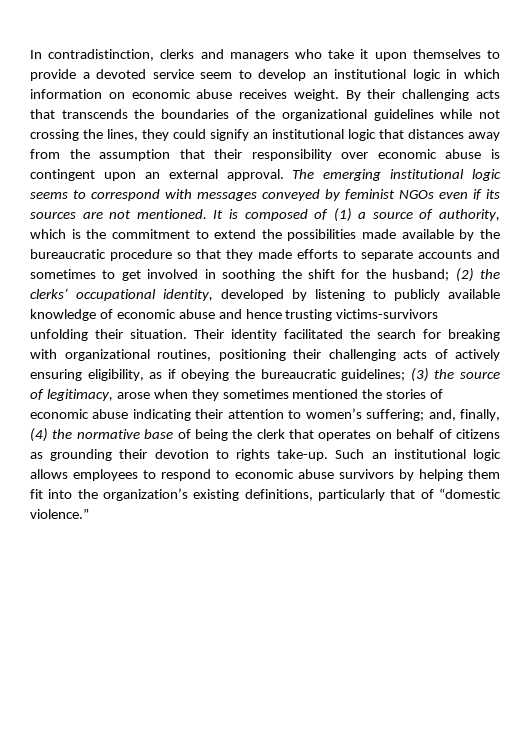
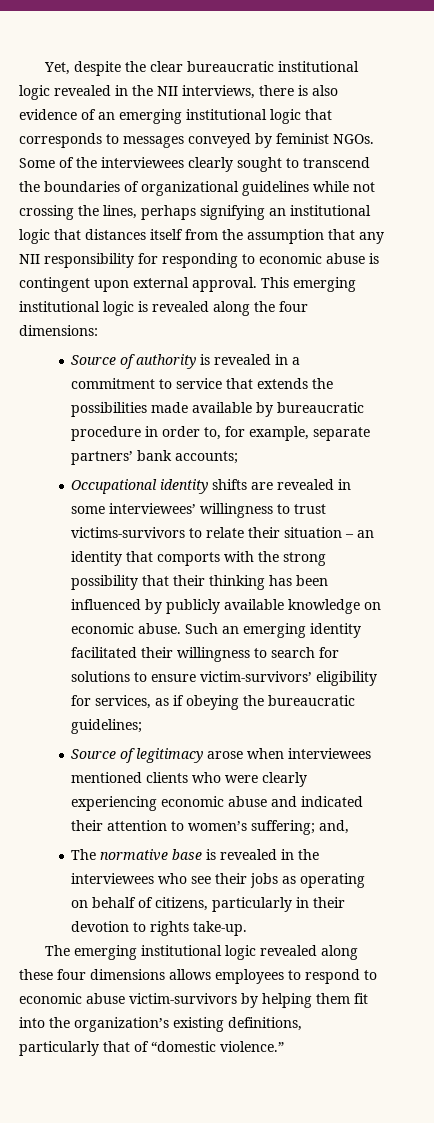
[30,49,500,61] [30,69,501,81] [30,89,500,101] [30,109,128,119] In contradistinction, clerks and managers who take it upon themselves to provide a devoted service seem to develop an institutional logic in which information on economic abuse receives weight. By their challenging acts that transcends -> [44,61,360,76] [19,85,338,100] [19,109,332,124] [19,133,374,148] [19,157,370,172] Yet, despite the clear bureaucratic institutional logic revealed in the NII interviews, there is also evidence of an emerging institutional logic that corresponds to messages conveyed by feminist NGOs. Some of the interviewees clearly sought to transcend
[255,109,276,119] the -> (139, 186) none
[142,129,249,141] they could signify -> [141,205,265,220] perhaps signifying
[468,132,500,141] away -> [150,229,183,240] itself
[214,149,369,161] their responsibility over -> [359,232,384,244] [19,253,255,268] any NII responsibility for responding to
[144,172,160,179] an -> (129, 286) none
[292,169,501,181] [30,189,500,201] [30,208,500,222] [30,229,257,239] The emerging institutional logic seems to correspond with messages conveyed by feminist NGOs even if its sources are not mentioned. It is composed of (1) a source of authority, which is the commitment to extend -> [261,277,356,292] [19,301,308,316] [19,325,98,336] [71,354,301,369] [71,378,309,389] This emerging institutional logic is revealed along the four dimensions: // Source of authority is revealed in a commitment to service that extends
[479,229,500,239] the -> (274, 409) none
[177,249,500,261] [30,268,501,282] [30,288,500,301] [30,309,439,321] [30,329,500,341] [30,349,500,361] [30,369,144,381] so that they made efforts to separate accounts and sometimes to get involved in soothing the shift for the husband; (2) the clerks’ occupational identity, developed by listening to publicly available knowledge of economic abuse and hence trusting victims-survivors unfolding their situation. Their identity facilitated the search for breaking with organizational routines, positioning their challenging acts of actively ensuring eligibility, -> [145,426,371,441] [71,450,239,465] [71,479,352,494] [71,503,327,518] [71,527,375,538] [71,551,327,566] [71,575,329,590] [71,599,382,614] [71,623,362,638] [71,647,340,662] [71,671,378,686] [71,695,152,709] in order to, for example, separate partners’ bank accounts; // Occupational identity shifts are revealed in some interviewees’ willingness to trust victims-survivors to relate their situation – an identity that comports with the strong possibility that their thinking has been influenced by publicly available knowledge on economic abuse. Such an emerging identity facilitated their willingness to search for solutions to ensure victim-survivors’ eligibility for services,
[410,368,501,382] [30,389,444,401] [30,409,191,421] (3) the source of legitimacy, arose when they sometimes mentioned the stories of economic abuse indicating -> [71,748,372,763] [71,772,308,787] [71,796,364,811] // Source of legitimacy arose when interviewees mentioned clients who were clearly experiencing economic abuse and indicated
[460,409,501,421] [30,428,500,442] [30,449,113,461] finally, (4) the normative base of being the clerk that operates on behalf of citizens as grounding -> [71,849,320,861] [71,873,366,888] [71,897,310,912] // The normative base is revealed in the interviewees who see their jobs as operating on behalf of citizens, particularly in
[335,449,501,461] Such an institutional logic -> [45,945,359,960] [19,969,165,980] // The emerging institutional logic revealed along these four dimensions
[338,469,394,479] survivors -> [129,993,237,1004] victim-survivors

